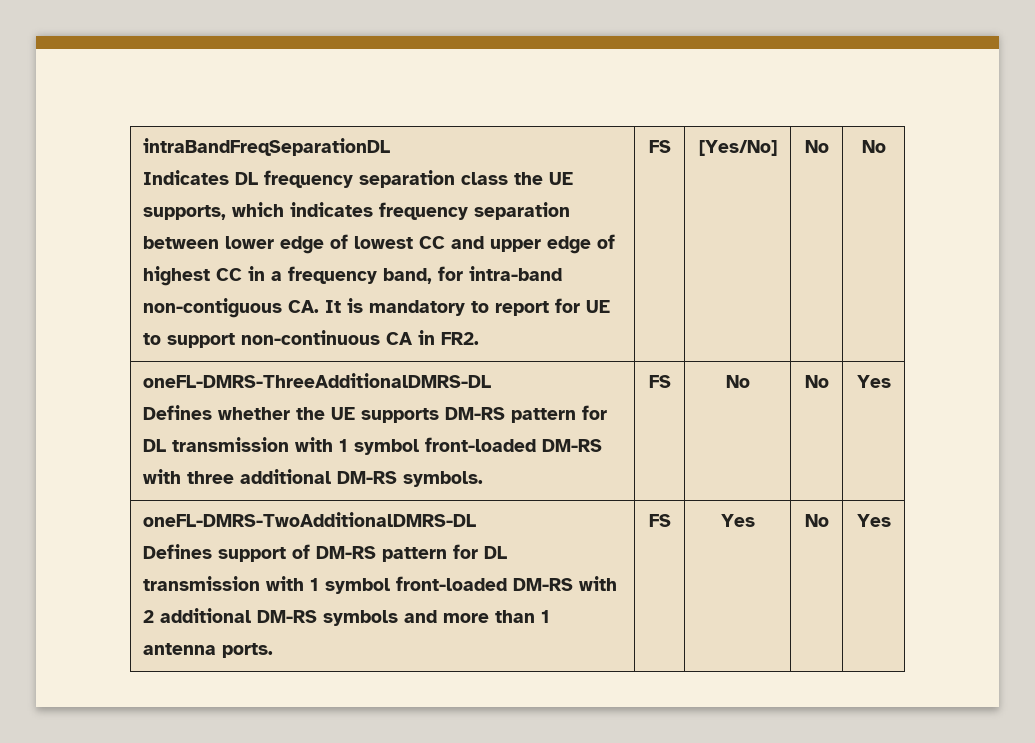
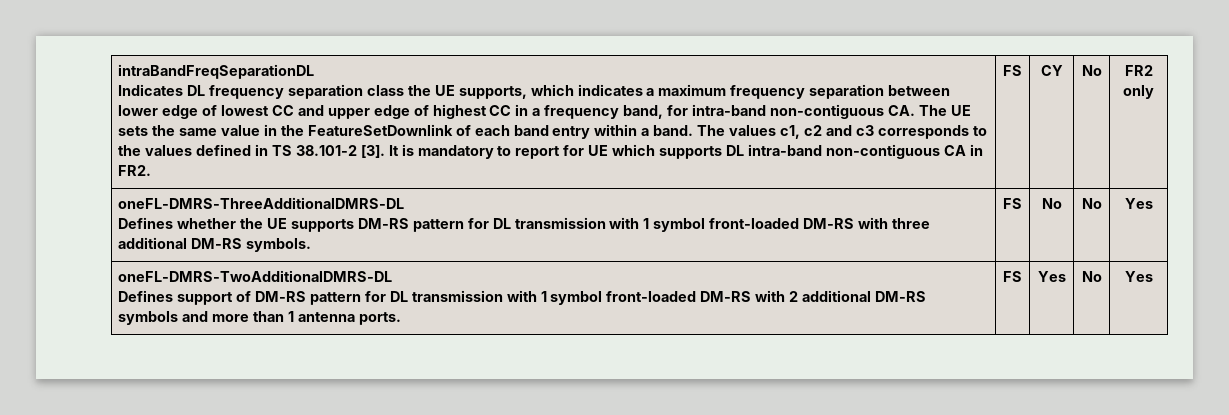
(374, 209) none -> [646,84,727,96] a maximum
(320, 306) none -> [918,105,971,116] [118,124,987,139] [118,144,385,158] The UE sets the same value in the FeatureSetDownlink of each band entry within a band. The values c1, c2 and c3 corresponds to the values defined in TS 38.101-2 [3].
[143,330,381,348] to support non-continuous -> [612,144,940,159] which supports DL intra-band non-contiguous
[698,140,777,156] [804,140,829,153] [861,140,886,153] [Yes/No] | No | No -> [1040,65,1063,76] [1081,65,1102,76] [1124,65,1153,76] [1123,85,1154,99] CY | No | FR2 only

